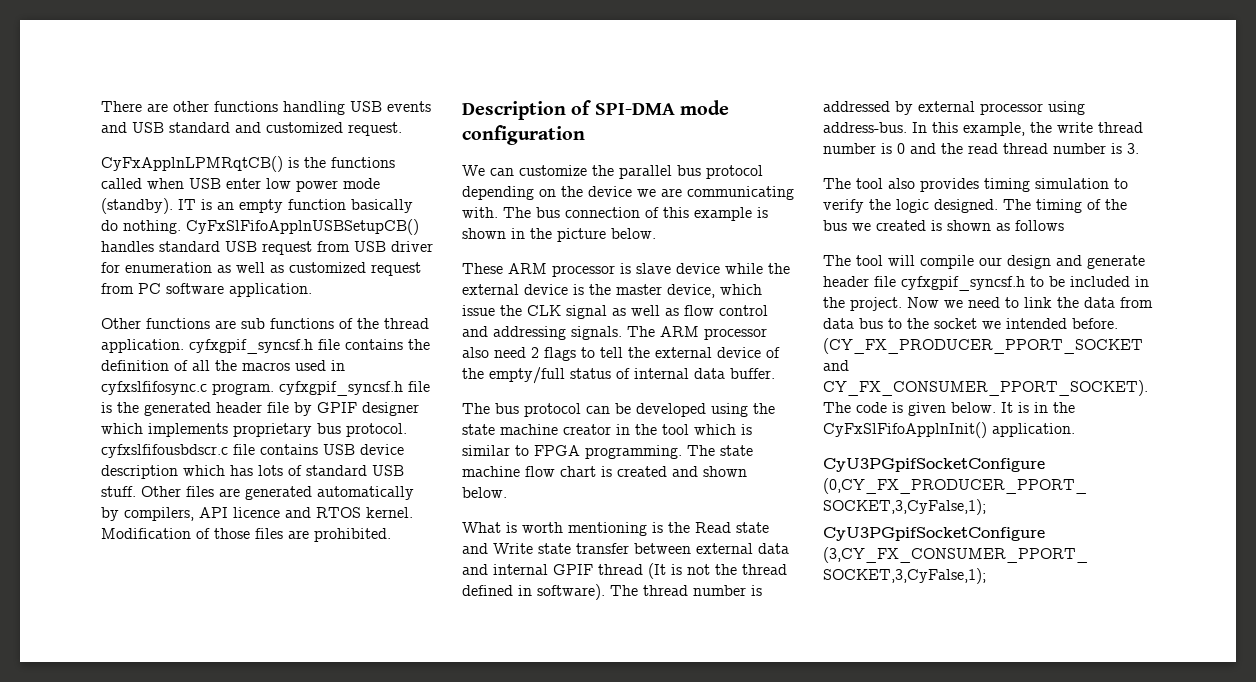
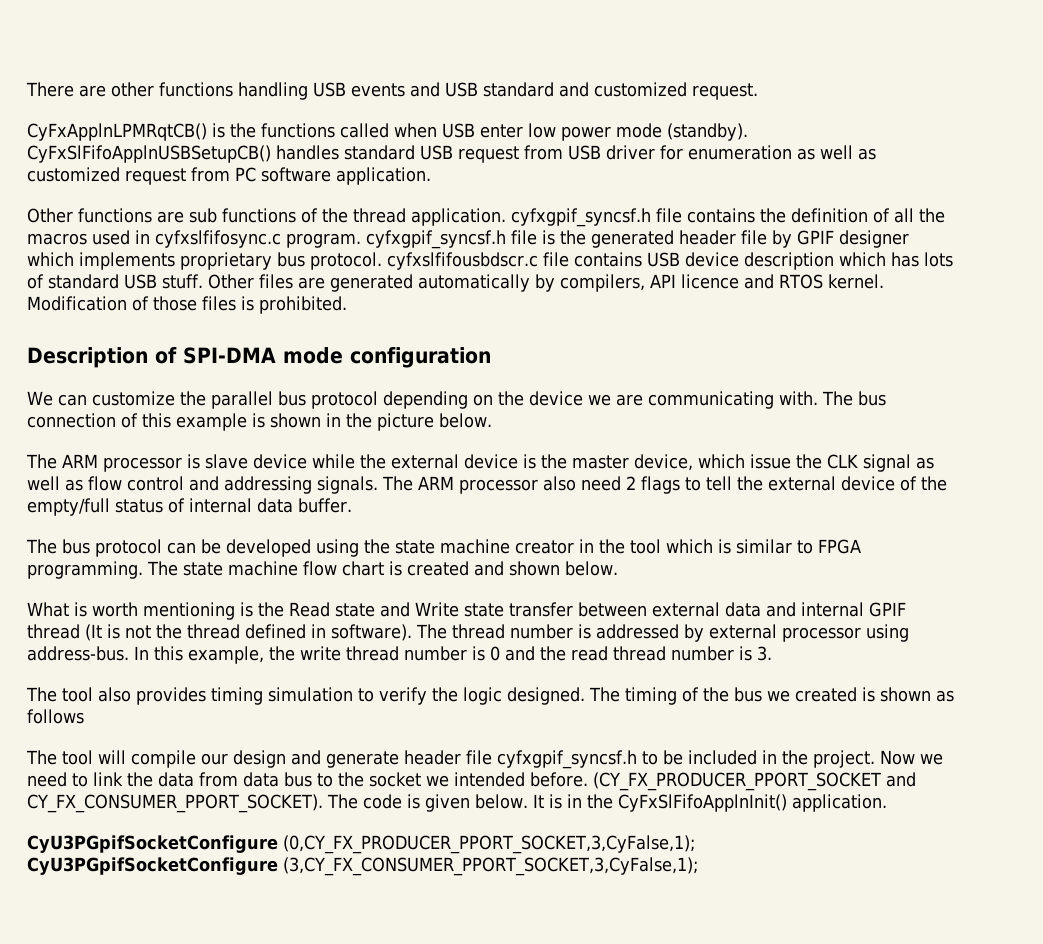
[178,199,413,213] [101,220,181,234] IT is an empty function basically do nothing. -> (748, 132) none
[288,530,309,539] are -> [241,296,254,311] is
[462,263,503,274] These -> [26,454,57,469] The

